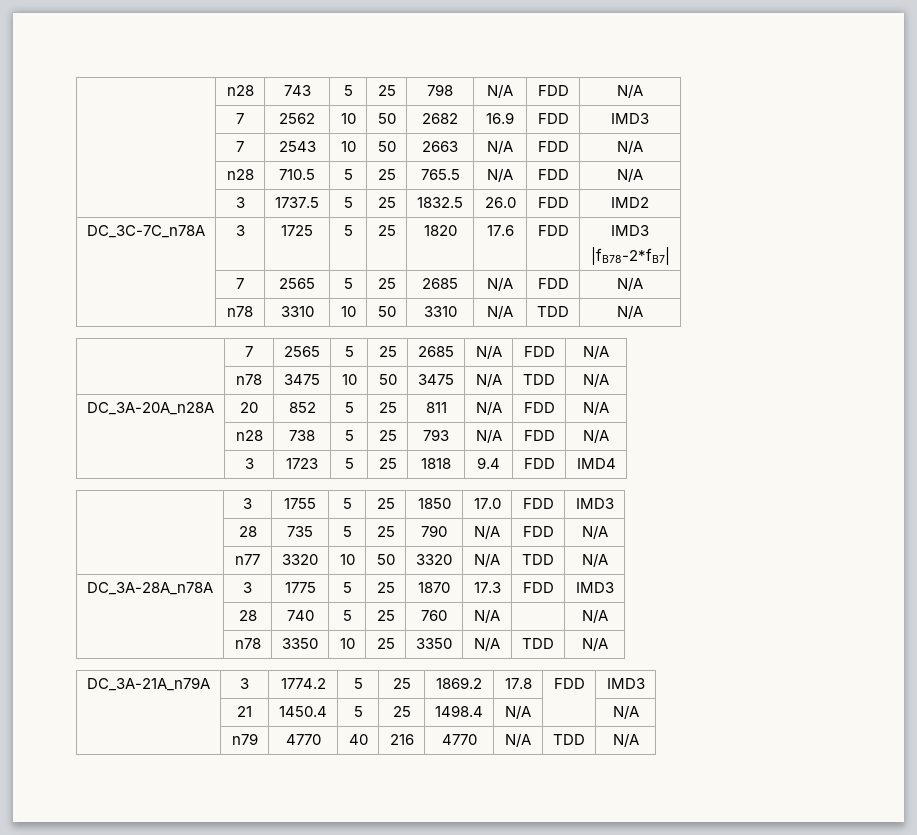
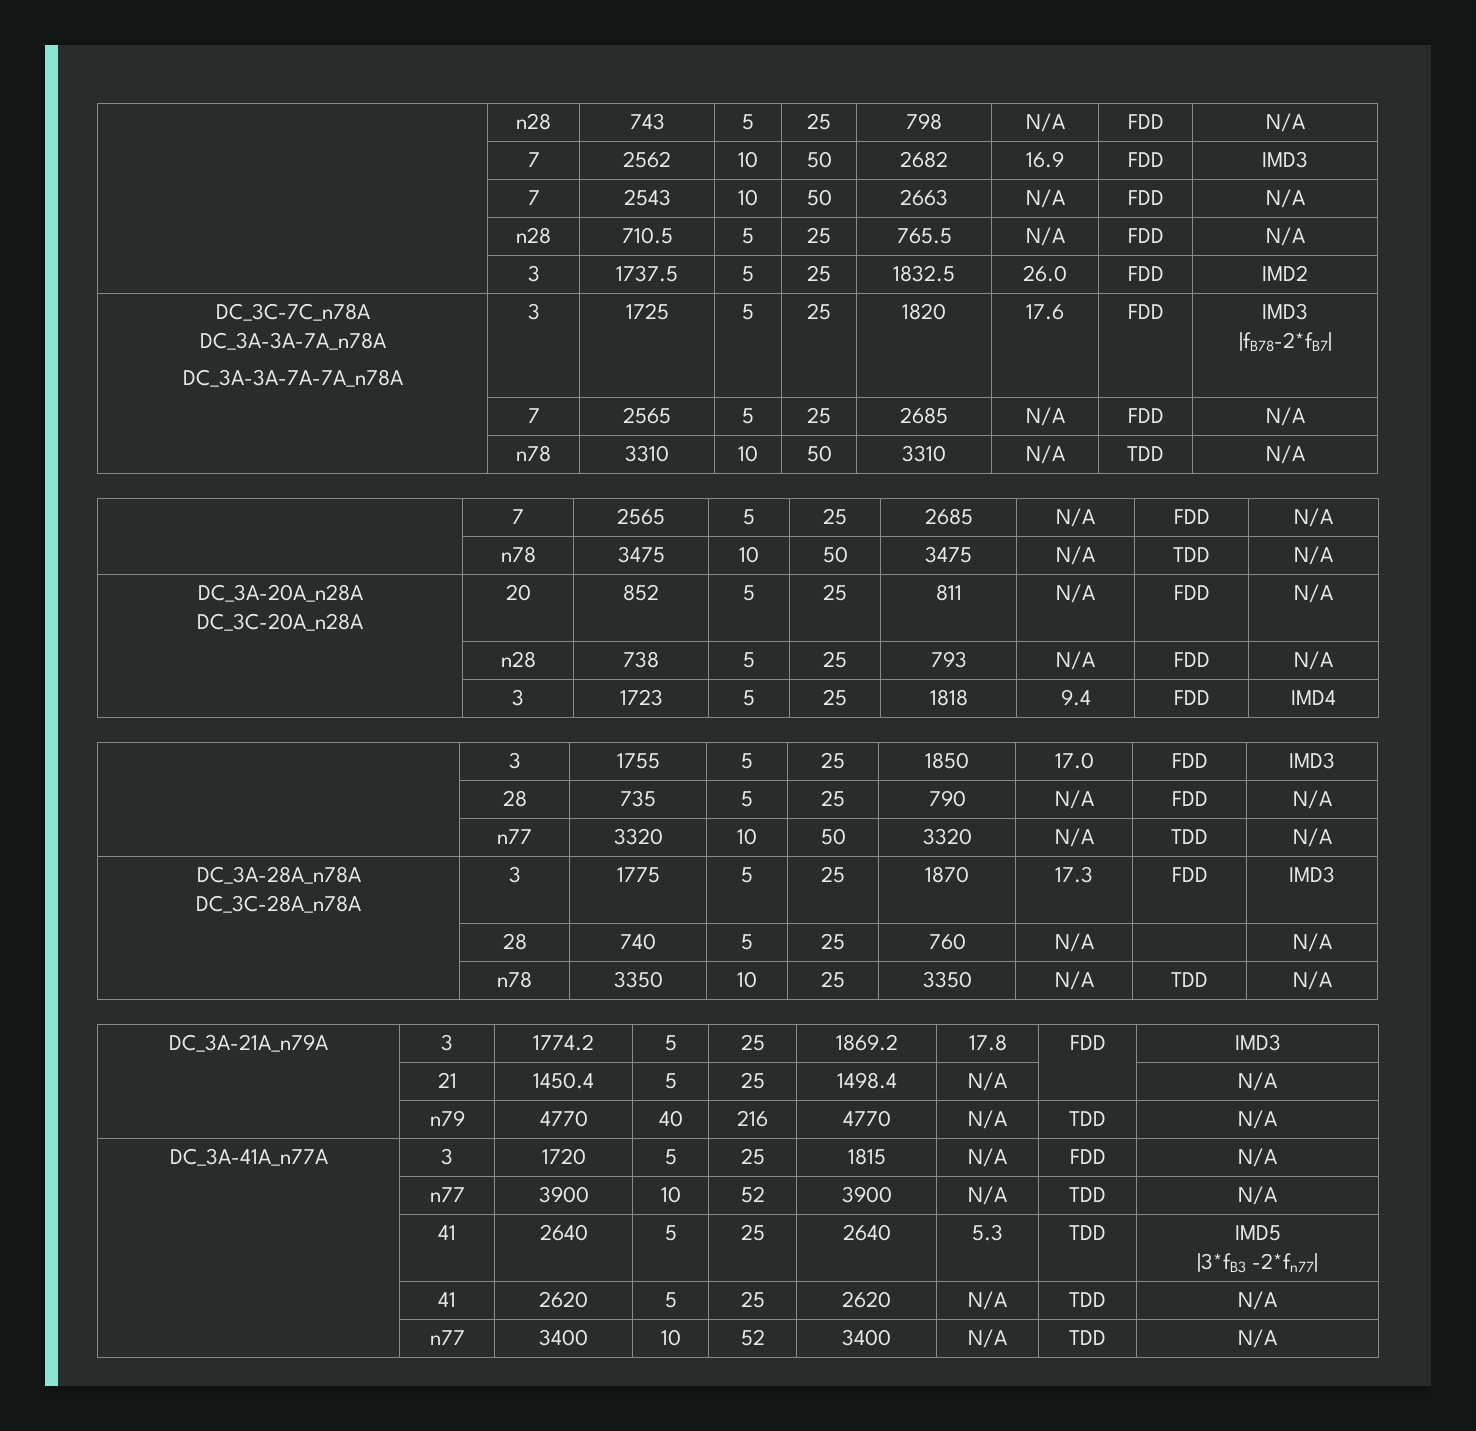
(205, 231) none -> [199,332,386,350] [182,369,403,387] // DC_3A-3A-7A_n78A // DC_3A-3A-7A-7A_n78A
(214, 408) none -> [197,613,363,631] // DC_3C-20A_n28A
(213, 588) none -> [196,895,361,913] // DC_3C-28A_n78A
(639, 740) none -> [169,1148,328,1166] [441,1148,453,1165] [541,1148,586,1165] [664,1149,677,1165] [740,1148,765,1165] [847,1148,886,1165] [968,1148,1007,1167] [1069,1149,1106,1164] [1238,1148,1277,1167] [429,1187,465,1202] [538,1186,589,1203] [660,1186,681,1203] [740,1186,765,1203] [841,1186,892,1203] [968,1186,1007,1205] [1069,1187,1106,1202] [1238,1186,1277,1205] [438,1225,456,1240] [539,1224,588,1241] [664,1225,677,1241] [740,1224,765,1241] [842,1224,891,1241] [972,1224,1003,1241] [1069,1225,1106,1240] [1234,1225,1281,1241] [1196,1253,1319,1273] [438,1292,456,1307] [539,1291,588,1308] [664,1292,677,1308] [740,1291,765,1308] [842,1291,891,1308] [968,1291,1007,1310] [1069,1292,1106,1307] [1238,1291,1277,1310] [429,1330,465,1345] [539,1329,588,1346] [660,1329,681,1346] [740,1329,765,1346] [842,1329,891,1346] [968,1329,1007,1348] [1069,1330,1106,1345] [1238,1329,1277,1348] // DC_3A-41A_n77A | 3 | 1720 | 5 | 25 | 1815 | N/A | FDD | N/A // | n77 | 3900 | 10 | 52 | 3900 | N/A | TDD | N/A // | 41 | 2640 | 5 | 25 | 2640 | 5.3 | TDD | IMD5 // |3*fB3 -2*fn77| // | 41 | 2620 | 5 | 25 | 2620 | N/A | TDD | N/A // | n77 | 3400 | 10 | 52 | 3400 | N/A | TDD | N/A

